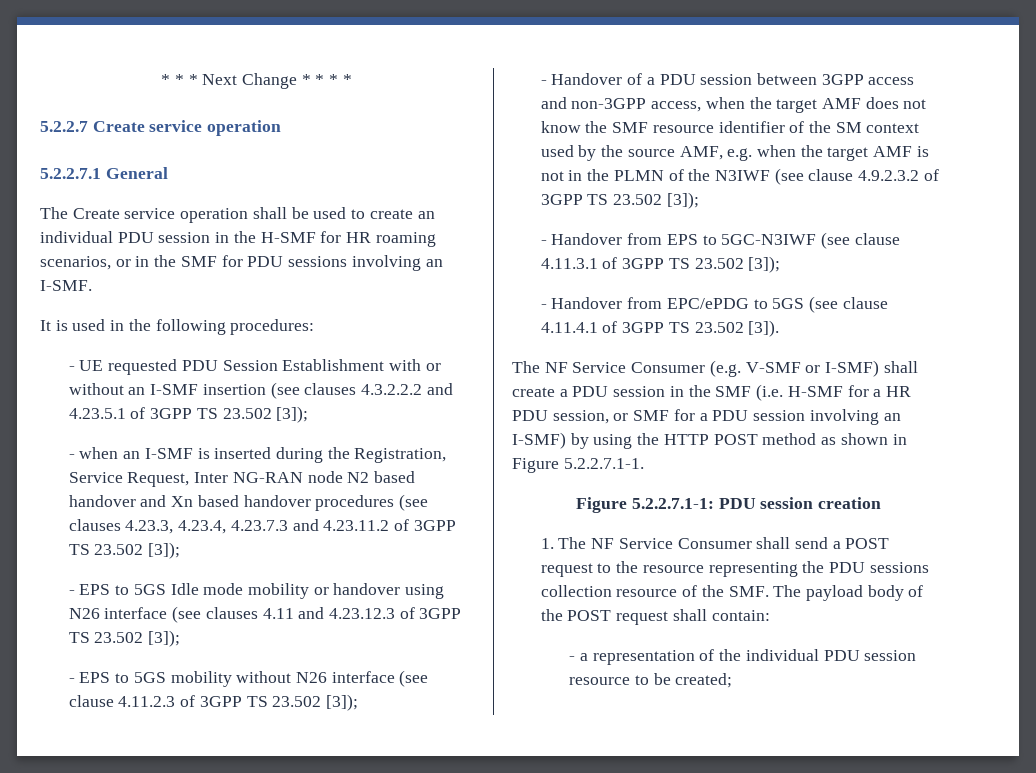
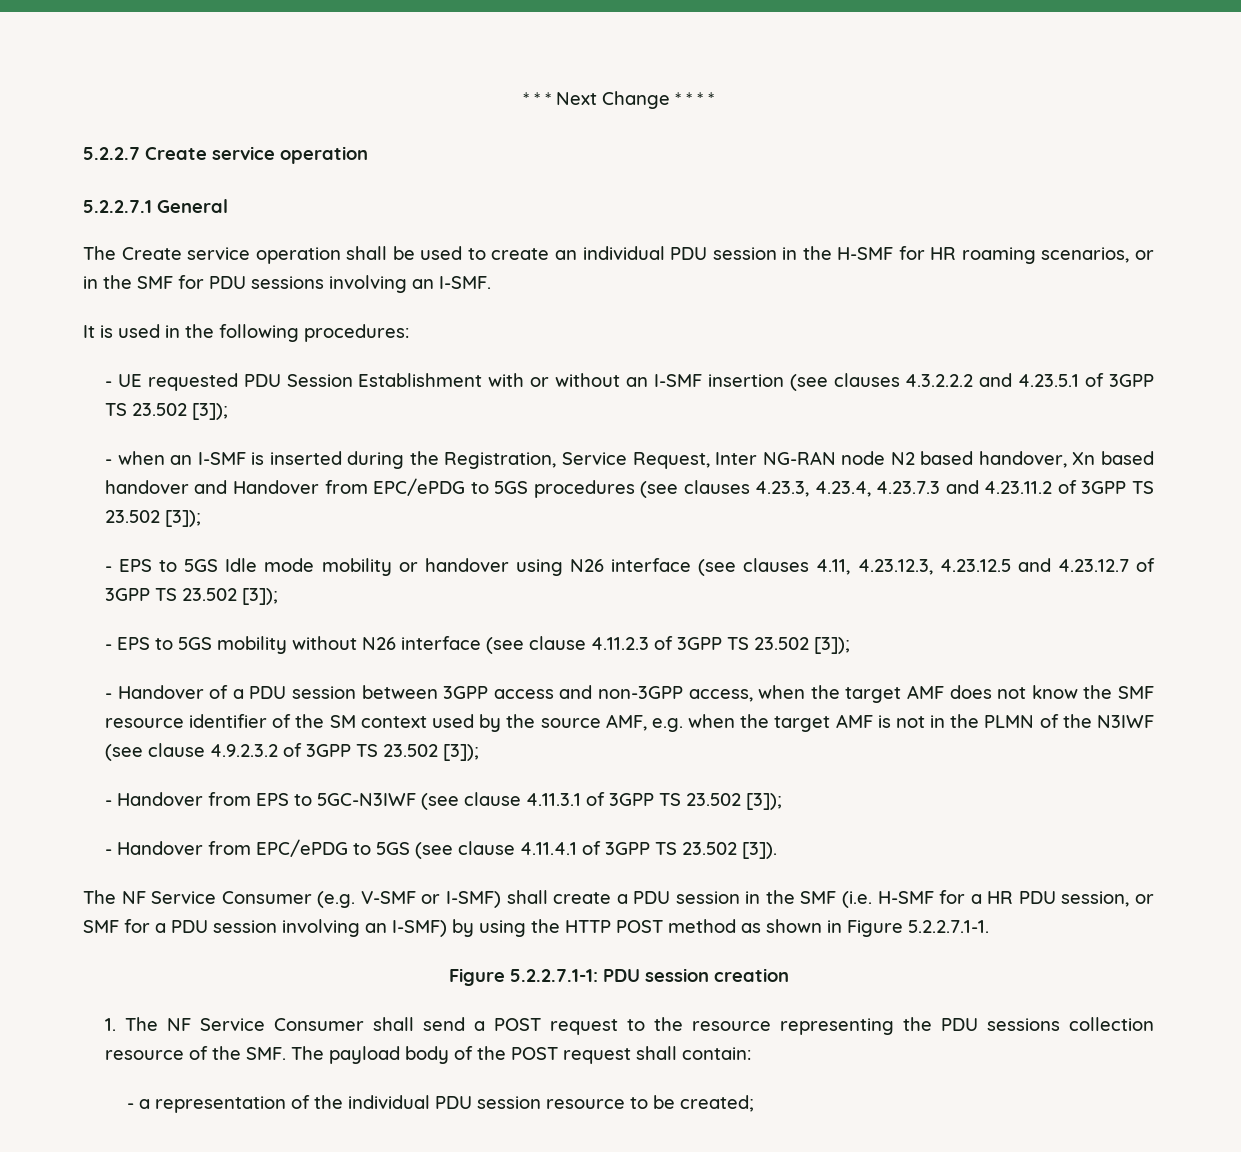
[68,495,167,507] handover and -> [978,451,1067,468] handover,
(311, 501) none -> [194,478,529,496] and Handover from EPC/ePDG to 5GS
[262,607,395,619] 4.11 and 4.23.12.3 -> [816,558,1129,575] 4.11, 4.23.12.3, 4.23.12.5 and 4.23.12.7

